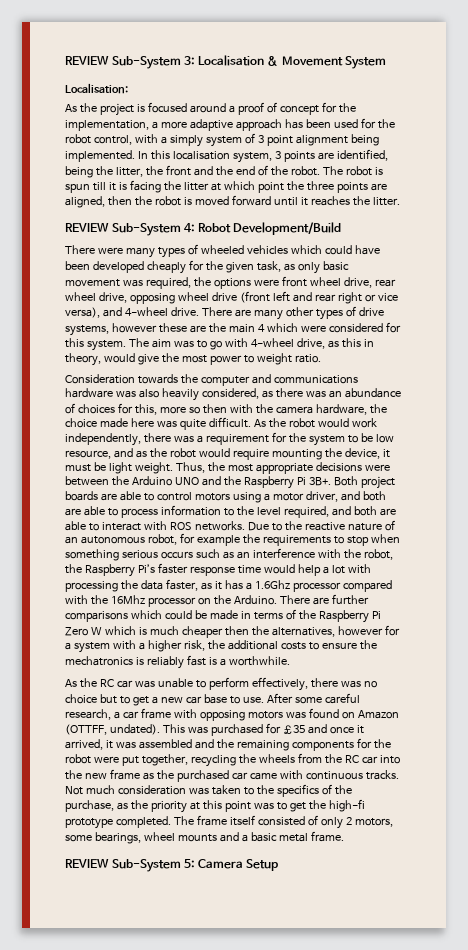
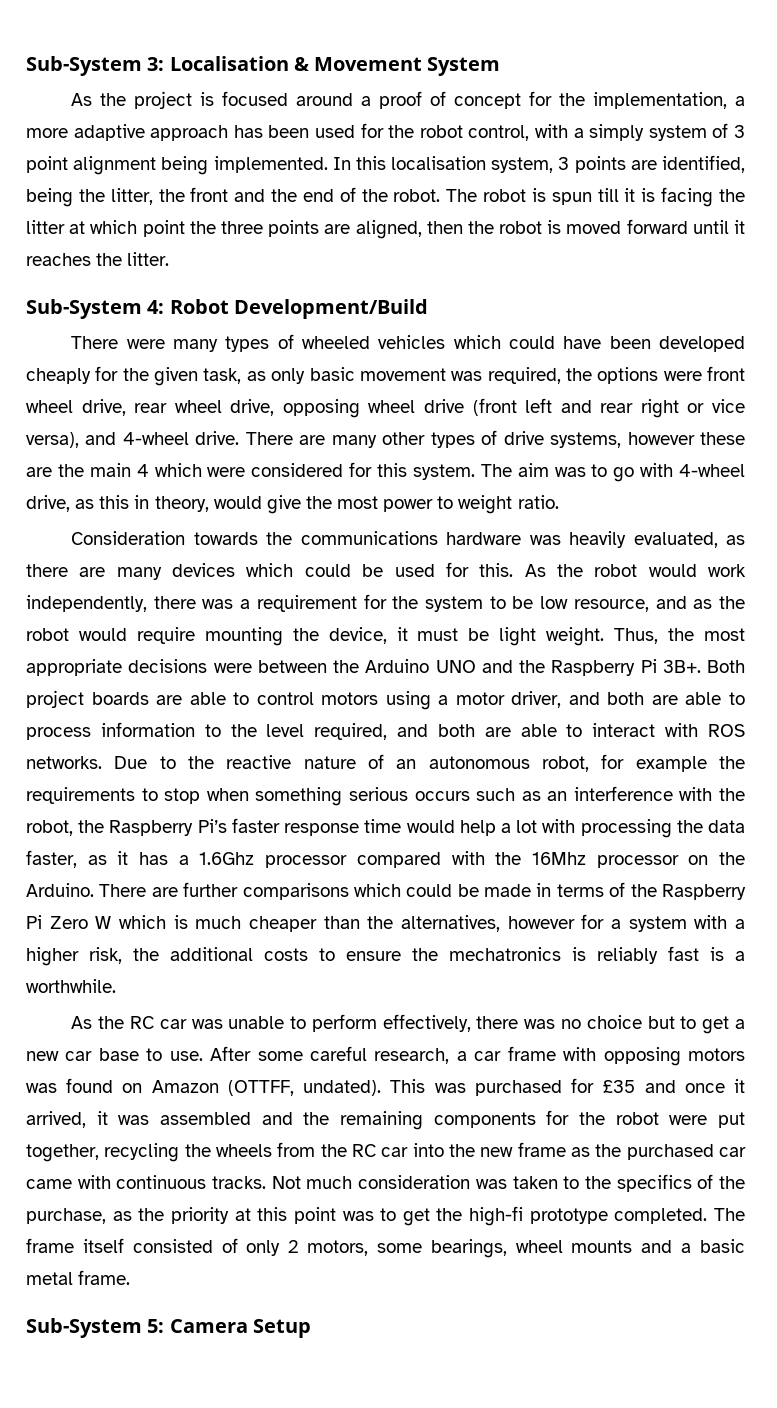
[65,56,109,65] REVIEW -> (26, 66) none
[65,83,128,94] // Localisation: -> (501, 66) none
[65,223,109,232] REVIEW -> (170, 259) none
[200,374,271,386] computer and -> (293, 538) none
[138,388,401,401] [65,403,387,415] [65,417,251,430] also heavily considered, as there was an abundance of choices for this, more so then with the camera hardware, the choice made here was quite difficult. -> [569,531,746,548] [26,562,514,580] heavily evaluated, as there are many devices which could be used for this.
[224,626,249,636] then -> [323,916,360,929] than
[65,859,109,868] REVIEW -> (131, 1277) none

